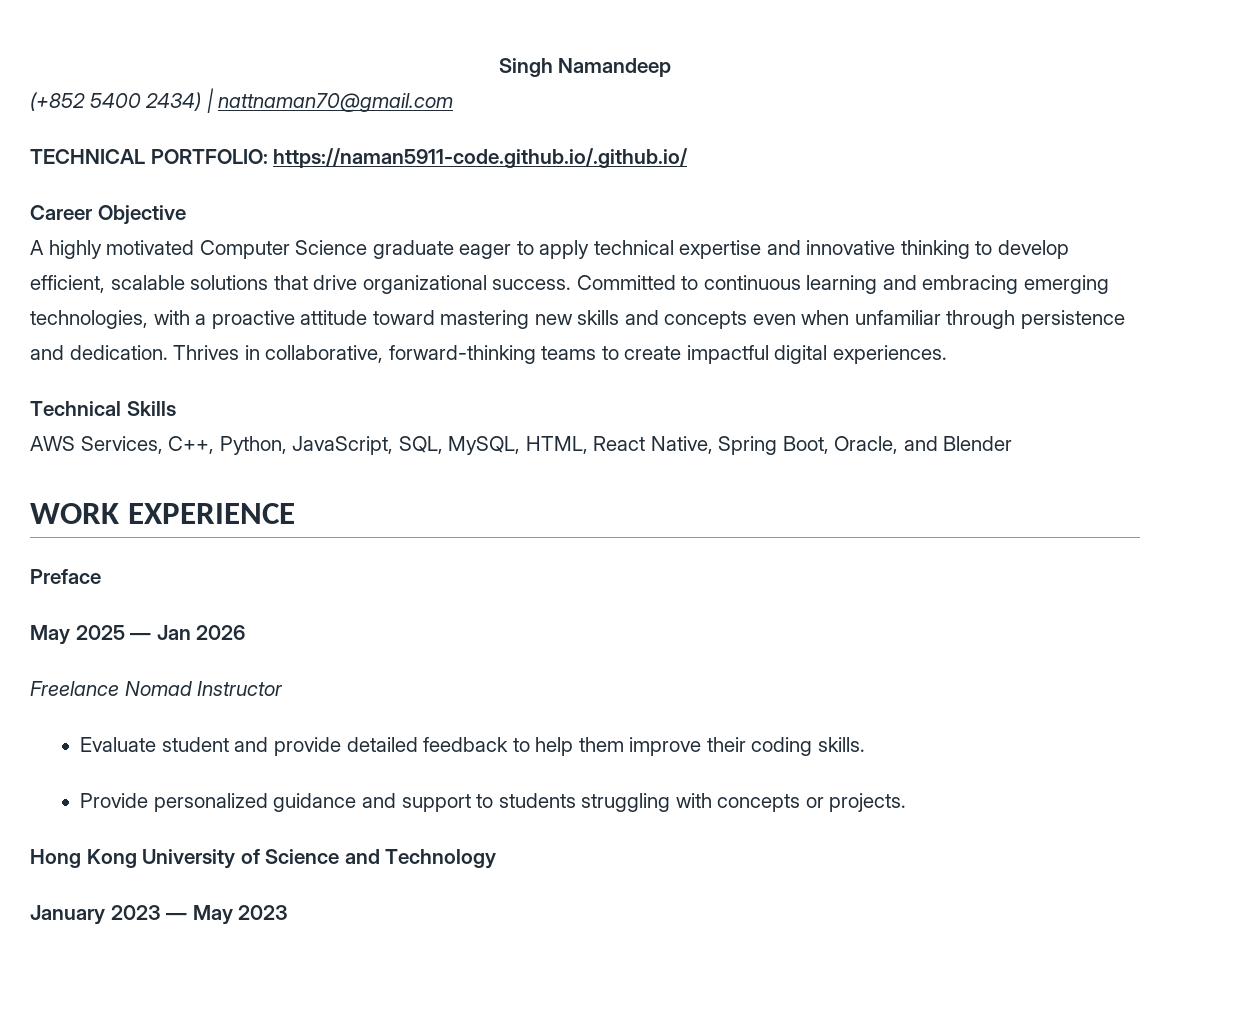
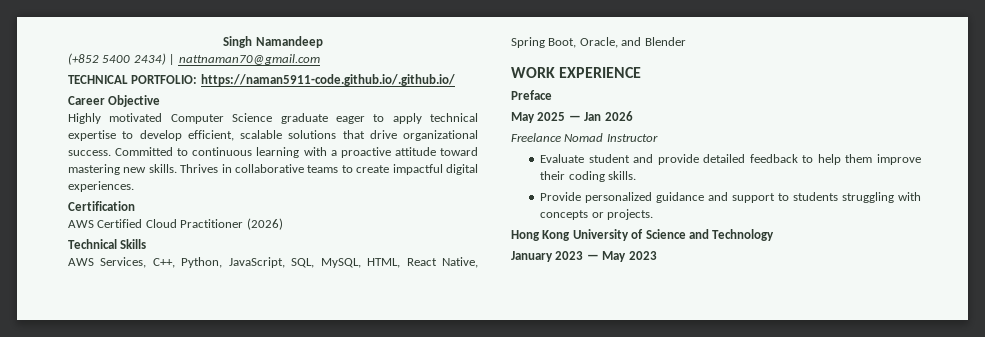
[30,240,102,259] A highly -> [68,113,101,124] Highly
[766,240,970,259] and innovative thinking -> (116, 135) none
[882,275,1109,294] [30,310,148,329] and embracing emerging technologies, -> (300, 152) none
[577,310,1126,329] [30,345,536,364] skills and concepts even when unfamiliar through persistence and dedication. Thrives in collaborative, forward-thinking -> [148,164,304,173] skills. Thrives in collaborative
(947, 354) none -> [68,201,135,211] [68,218,283,230] // Certification // AWS Certified Cloud Practitioner (2026)

